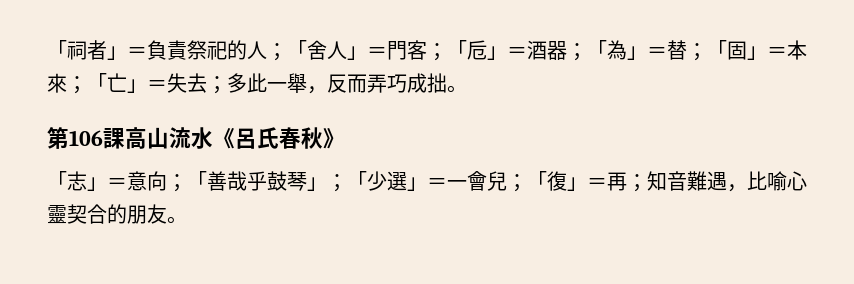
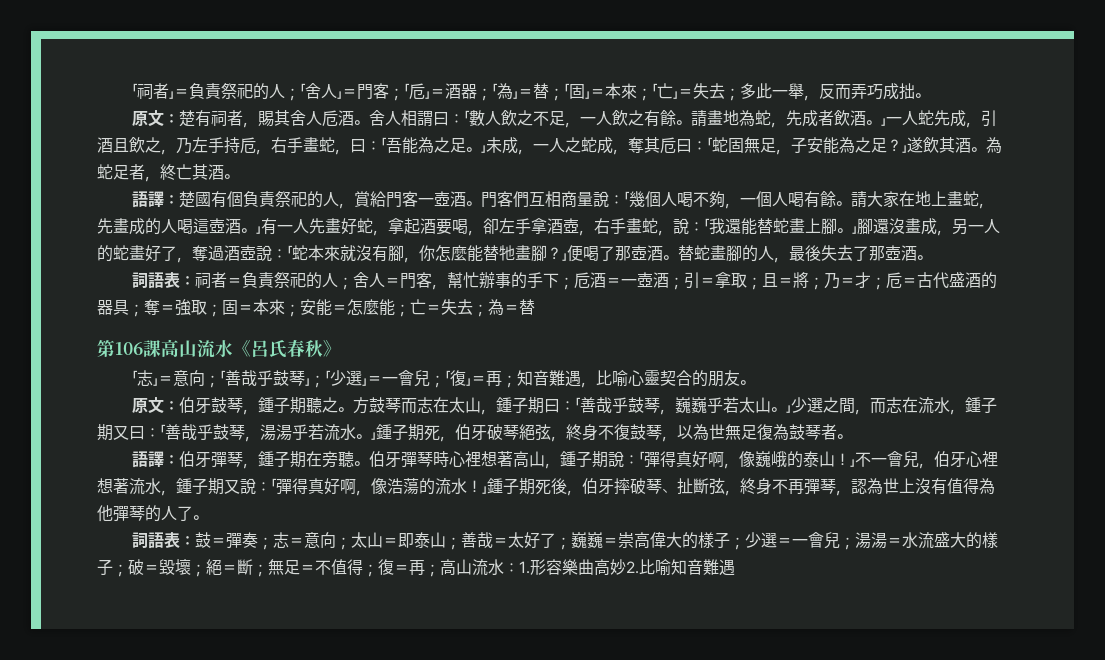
(467, 89) none -> [132,110,998,128] [97,137,1002,155] [97,164,239,182] [132,191,995,209] [97,218,1000,236] [97,245,932,263] [132,272,998,290] [97,299,535,317] // 原文：楚有祠者，賜其舍人卮酒。舍人相謂曰：「數人飲之不足，一人飲之有餘。請畫地為蛇，先成者飲酒。」一人蛇先成，引酒且飲之，乃左手持卮，右手畫蛇，曰：「吾能為之足。」未成，一人之蛇成，奪其卮曰：「蛇固無足，子安能為之足？」遂飲其酒。為蛇足者，終亡其酒。 // 語譯：楚國有個負責祭祀的人，賞給門客一壺酒。門客們互相商量說：「幾個人喝不夠，一個人喝有餘。請大家在地上畫蛇，先畫成的人喝這壺酒。」有一人先畫好蛇，拿起酒要喝，卻左手拿酒壺，右手畫蛇，說：「我還能替蛇畫上腳。」腳還沒畫成，另一人的蛇畫好了，奪過酒壺說：「蛇本來就沒有腳，你怎麼能替牠畫腳？」便喝了那壺酒。替蛇畫腳的人，最後失去了那壺酒。 // 詞語表：祠者＝負責祭祀的人；舍人＝門客，幫忙辦事的手下；卮酒＝一壺酒；引＝拿取；且＝將；乃＝才；卮＝古代盛酒的器具；奪＝強取；固＝本來；安能＝怎麼能；亡＝失去；為＝替
(187, 220) none -> [132,397,998,415] [97,424,852,442] [132,451,999,469] [97,478,995,496] [97,505,208,522] [132,532,999,550] [97,558,735,577] // 原文：伯牙鼓琴，鍾子期聽之。方鼓琴而志在太山，鍾子期曰：「善哉乎鼓琴，巍巍乎若太山。」少選之間，而志在流水，鍾子期又曰：「善哉乎鼓琴，湯湯乎若流水。」鍾子期死，伯牙破琴絕弦，終身不復鼓琴，以為世無足復為鼓琴者。 // 語譯：伯牙彈琴，鍾子期在旁聽。伯牙彈琴時心裡想著高山，鍾子期說：「彈得真好啊，像巍峨的泰山！」不一會兒，伯牙心裡想著流水，鍾子期又說：「彈得真好啊，像浩蕩的流水！」鍾子期死後，伯牙摔破琴、扯斷弦，終身不再彈琴，認為世上沒有值得為他彈琴的人了。 // 詞語表：鼓＝彈奏；志＝意向；太山＝即泰山；善哉＝太好了；巍巍＝崇高偉大的樣子；少選＝一會兒；湯湯＝水流盛大的樣子；破＝毀壞；絕＝斷；無足＝不值得；復＝再；高山流水：1.形容樂曲高妙2.比喻知音難遇

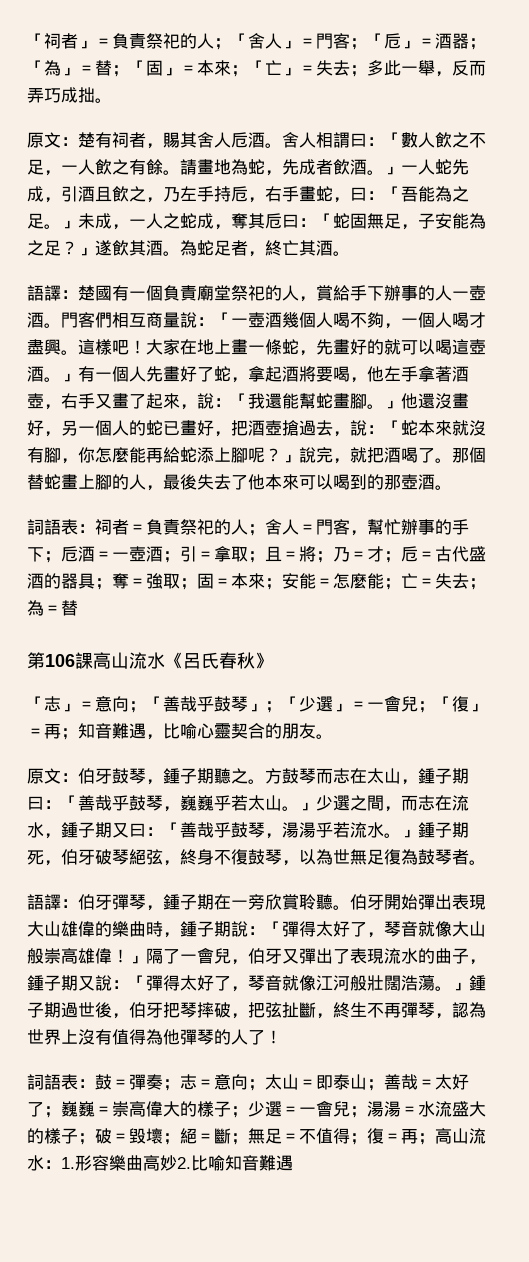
[227,191,276,207] 個負責 -> [129,285,231,301] 一個負責廟堂
[386,191,419,208] 門客 -> [350,285,452,301] 手下辦事的人
[529,191,562,207] 互相 -> [112,312,146,328] 相互
(631, 198) none -> [231,312,282,328] 一壺酒
[804,191,868,208] 有餘。請 -> [469,312,486,328] [27,338,146,355] 才盡興。這樣吧！
(964, 198) none -> [248,339,282,355] 一條
[129,218,177,235] 成的人 -> [350,339,435,355] 好的就可以
(293, 228) none -> [112,366,129,382] 個
(357, 226) none -> [197,367,214,382] 了
[436,218,1000,236] [97,245,256,263] 要喝，卻左手拿酒壺，右手畫蛇，說：「我還能替蛇畫上腳。」腳還沒畫成，另一人的蛇畫好了，奪過酒壺 -> [299,366,469,383] [27,393,469,410] [27,420,350,437] 將要喝，他左手拿著酒壺，右手又畫了起來，說：「我還能幫蛇畫腳。」他還沒畫好，另一個人的蛇已畫好，把酒壺搶過去，
[483,245,726,262] 替牠畫腳？」便喝了那壺酒。替蛇畫 -> [146,447,486,464] [27,474,95,490] 再給蛇添上腳呢？」說完，就把酒喝了。那個替蛇畫上
(869, 253) none -> [248,474,384,490] 他本來可以喝到的
[322,451,546,468] 旁聽。伯牙彈琴時心裡想著高山 -> [231,894,486,910] [27,921,163,937] 一旁欣賞聆聽。伯牙開始彈出表現大山雄偉的樂曲時
[676,451,999,469] [97,478,161,495] 真好啊，像巍峨的泰山！」不一會兒，伯牙心裡想著流水 -> [316,921,486,938] [27,947,469,965] 太好了，琴音就像大山般崇高雄偉！」隔了一會兒，伯牙又彈出了表現流水的曲子
[308,478,551,496] 真好啊，像浩蕩的流水！」鍾子期死 -> [180,975,486,992] [27,1002,95,1018] 太好了，琴音就像江河般壯闊浩蕩。」鍾子期過世
[614,478,772,496] 摔破琴、扯斷弦，終身 -> [163,1002,367,1019] 把琴摔破，把弦扯斷，終生
(899, 486) none -> [44,1029,61,1045] 界
[193,515,208,520] 。 -> [265,1030,282,1044] ！

